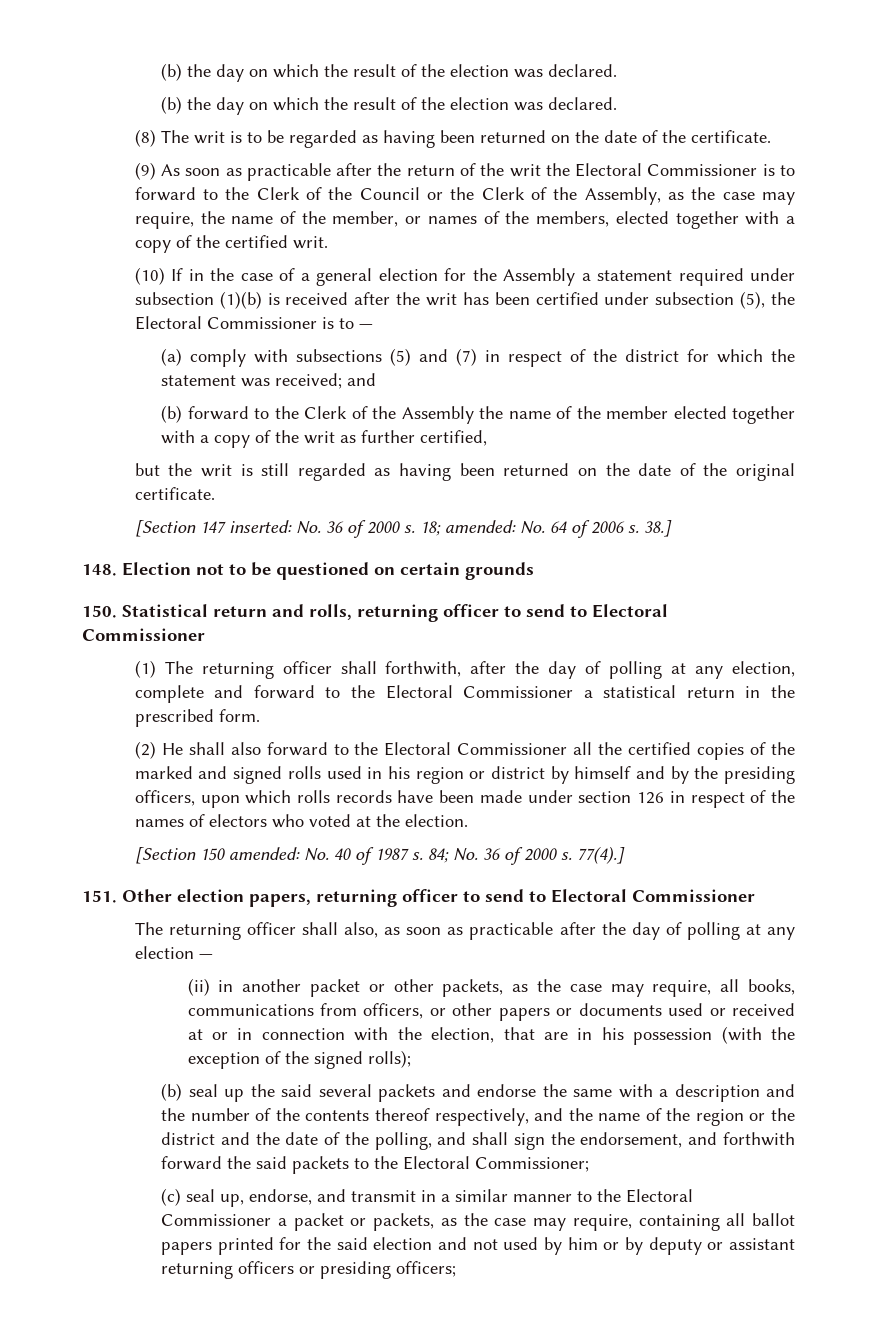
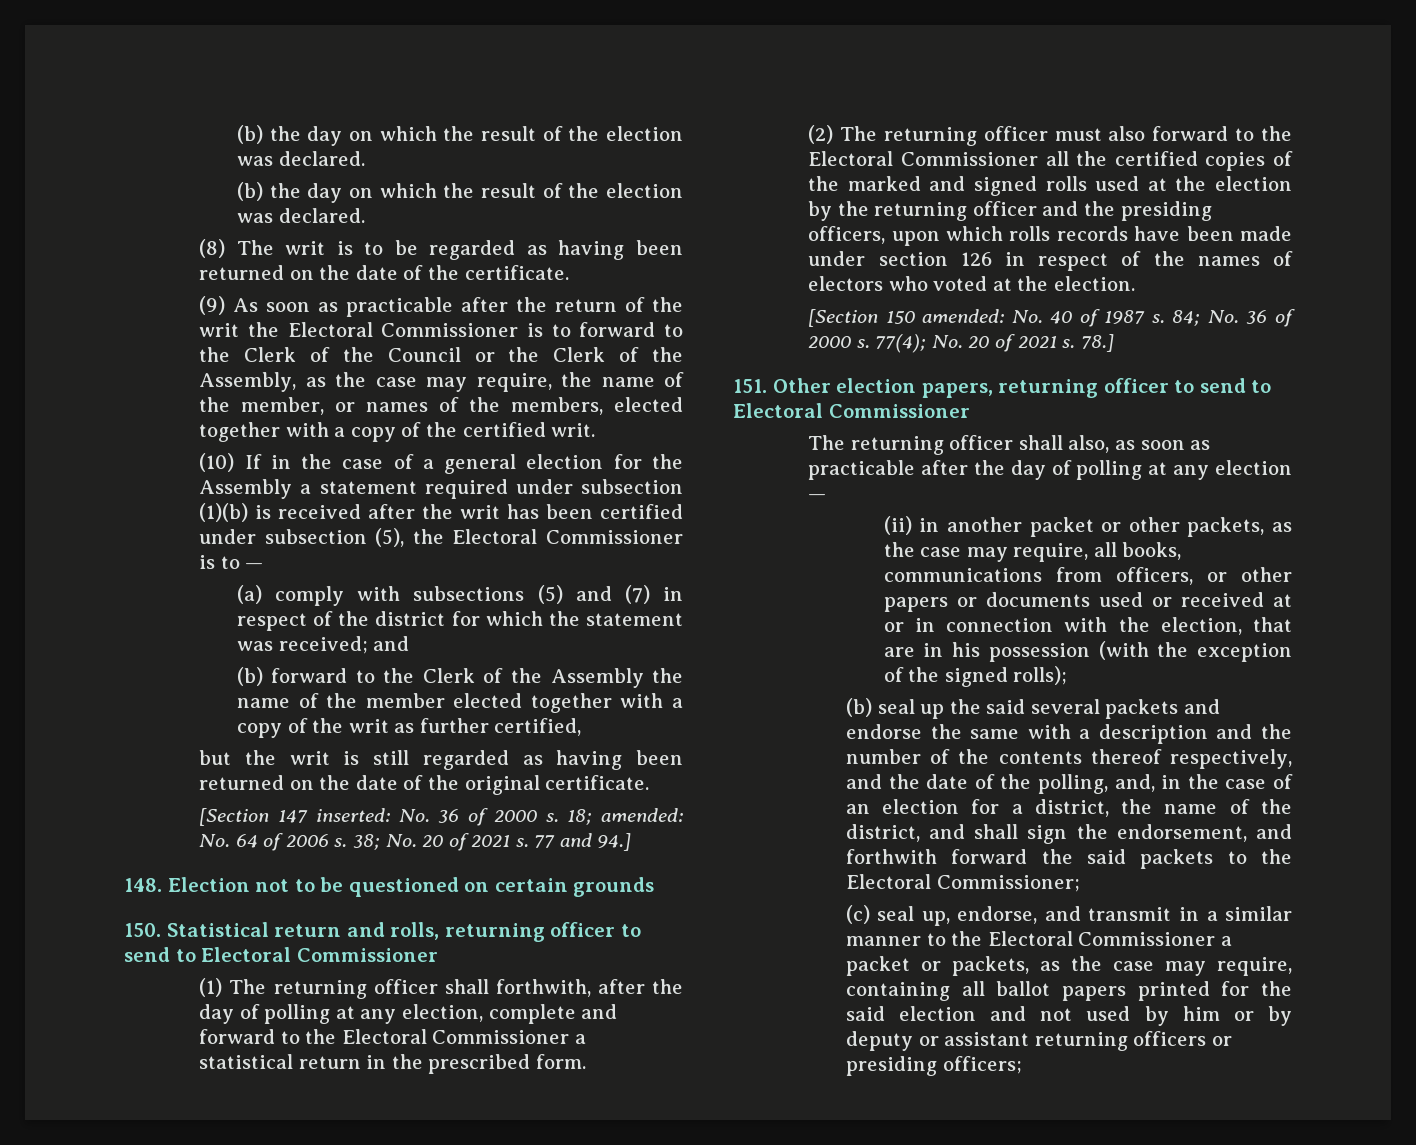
[643,520,672,537] 38.] -> [352,833,632,851] 38; No. 20 of 2021 s. 77 and 94.]
[161,742,225,755] He shall -> [840,126,1102,146] The returning officer must
[367,766,689,784] in his region or district by himself and by -> [1147,176,1292,191] [808,201,1079,221] at the election by the returning officer and
[576,846,625,864] 77(4).] -> [875,334,1114,353] 77(4); No. 20 of 2021 s. 78.]
[598,1108,795,1126] [161,1132,432,1150] name of the region or the district and the date of the polling, -> [926,774,1293,794] [845,799,1292,817] [845,824,920,842] date of the polling, and, in the case of an election for a district, the name of the district,

